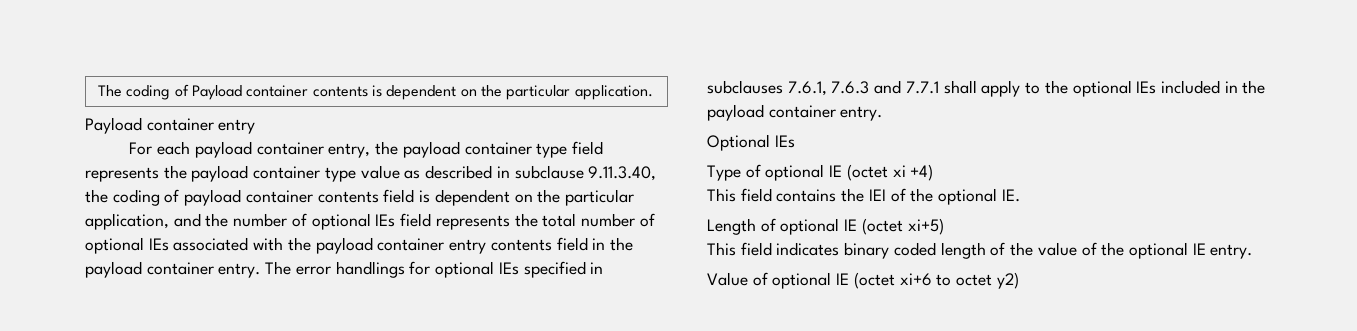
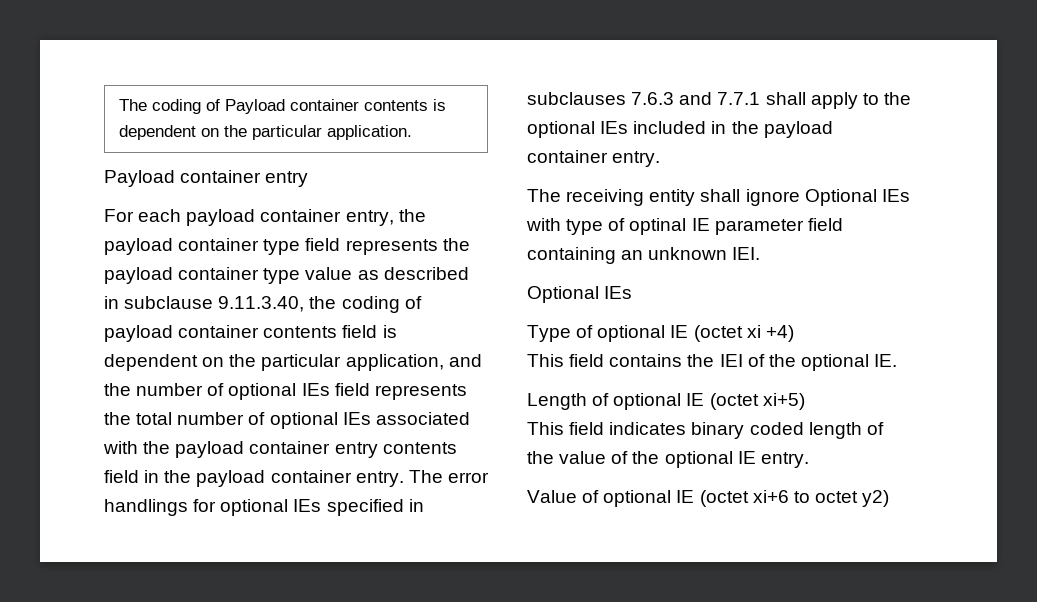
[787,81,827,96] 7.6.1, -> (626, 98) none
(883, 113) none -> [527,189,910,206] [526,218,843,235] [527,247,761,264] // The receiving entity shall ignore Optional IEs with type of optinal IE parameter field containing an unknown IEI.

